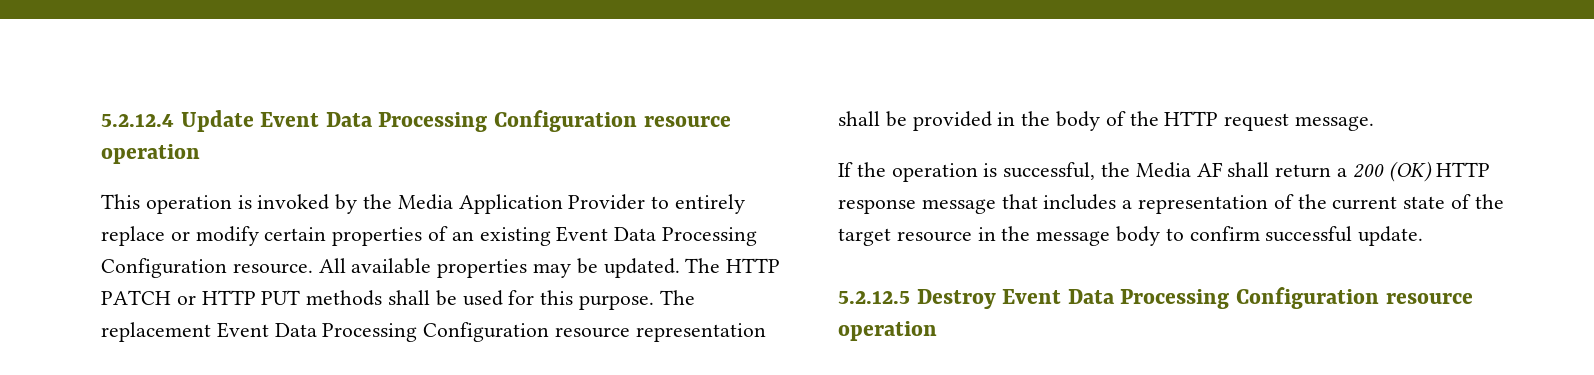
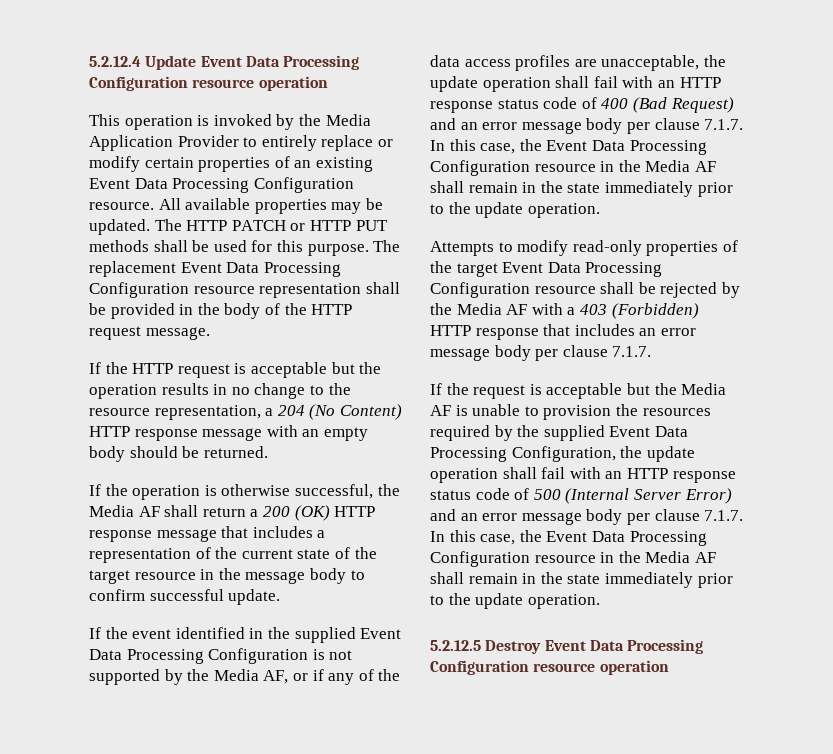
(1375, 123) none -> [89,362,382,378] [89,383,351,399] [89,404,402,420] [89,425,368,441] [89,446,268,462] // If the HTTP request is acceptable but the operation results in no change to the resource representation, a 204 (No Content) HTTP response message with an empty body should be returned.
(998, 170) none -> [221,484,291,496] otherwise
(1424, 236) none -> [89,627,402,643] [89,648,353,664] [89,669,401,685] [430,55,726,71] [430,76,721,92] [430,97,734,113] [430,118,744,134] [430,139,707,155] [430,160,716,176] [430,181,733,197] [430,202,600,218] [430,240,738,256] [430,261,663,277] [430,282,740,298] [430,303,699,319] [430,324,696,340] [430,345,652,361] [430,383,727,399] [430,404,711,420] [430,425,688,441] [430,446,695,462] [430,467,736,483] [430,488,732,504] [430,509,744,525] [430,530,707,546] [430,551,716,567] [430,572,733,588] [430,593,600,609] // If the event identified in the supplied Event Data Processing Configuration is not supported by the Media AF, or if any of the data access profiles are unacceptable, the update operation shall fail with an HTTP response status code of 400 (Bad Request) and an error message body per clause 7.1.7. In this case, the Event Data Processing Configuration resource in the Media AF shall remain in the state immediately prior to the update operation. // Attempts to modify read-only properties of the target Event Data Processing Configuration resource shall be rejected by the Media AF with a 403 (Forbidden) HTTP response that includes an error message body per clause 7.1.7. // If the request is acceptable but the Media AF is unable to provision the resources required by the supplied Event Data Processing Configuration, the update operation shall fail with an HTTP response status code of 500 (Internal Server Error) and an error message body per clause 7.1.7. In this case, the Event Data Processing Configuration resource in the Media AF shall remain in the state immediately prior to the update operation.

